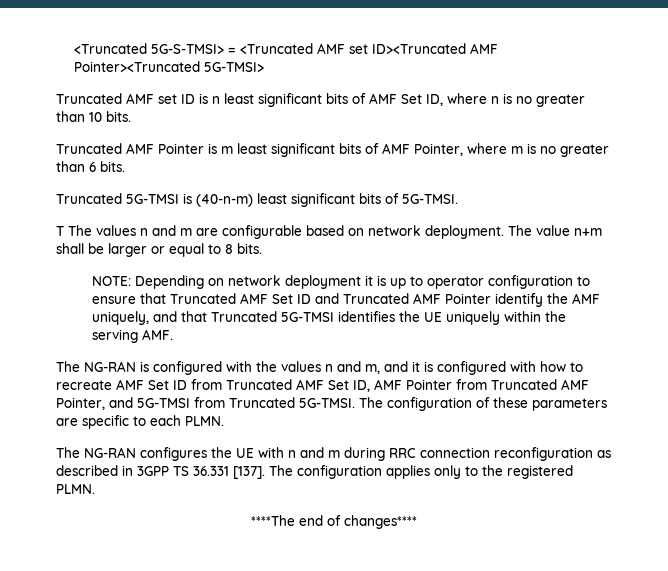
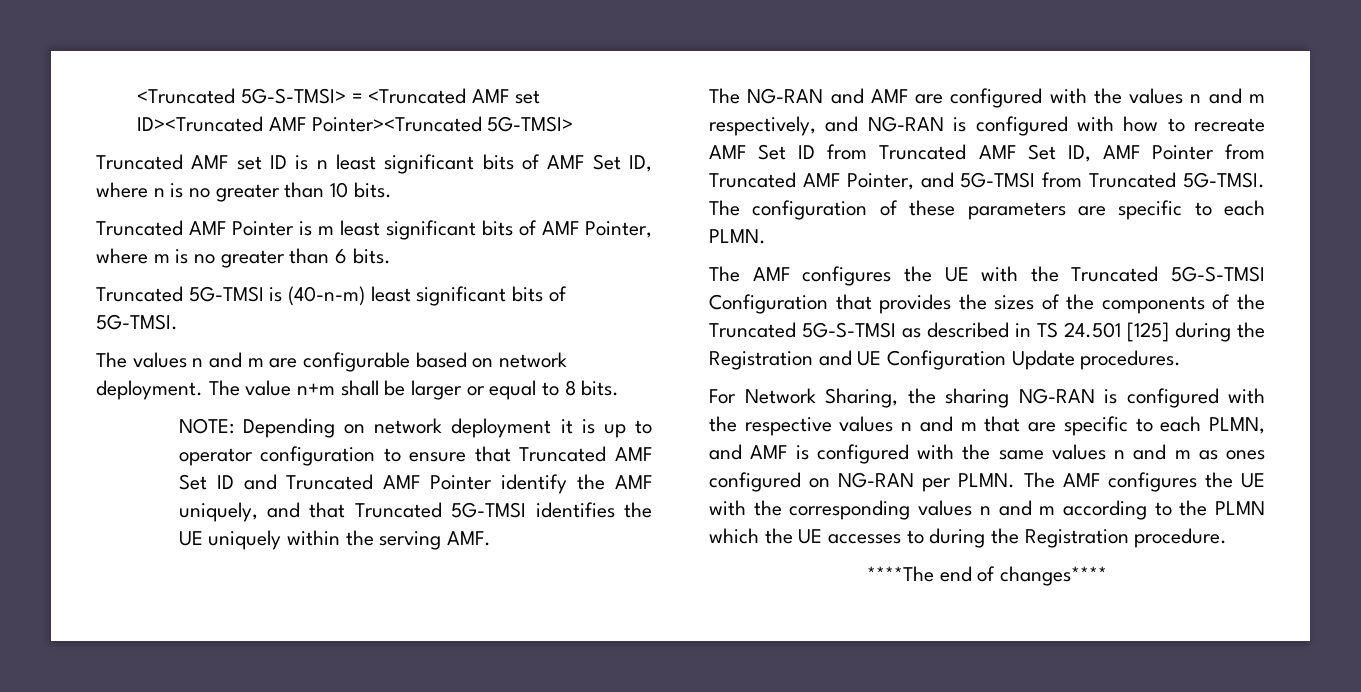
[56,226,64,236] T -> (178, 322) none
[140,361,149,372] is -> [830,88,944,104] and AMF are
[365,361,420,374] m, and it -> [1249,94,1265,103] [709,116,944,136] m respectively, and NG-RAN
[84,447,611,461] [56,465,573,479] [56,484,95,494] NG-RAN configures the UE with n and m during RRC connection reconfiguration as described in 3GPP TS 36.331 [137]. The configuration applies only to the registered PLMN. -> [752,266,1265,286] [709,294,1265,314] [709,322,1265,342] [709,350,1182,370] [709,388,1265,408] [709,416,1265,436] [709,444,1265,464] [709,472,1265,492] [709,500,1265,520] [709,528,1228,548] AMF configures the UE with the Truncated 5G-S-TMSI Configuration that provides the sizes of the components of the Truncated 5G-S-TMSI as described in TS 24.501 [125] during the Registration and UE Configuration Update procedures. // For Network Sharing, the sharing NG-RAN is configured with the respective values n and m that are specific to each PLMN, and AMF is configured with the same values n and m as ones configured on NG-RAN per PLMN. The AMF configures the UE with the corresponding values n and m according to the PLMN which the UE accesses to during the Registration procedure.

